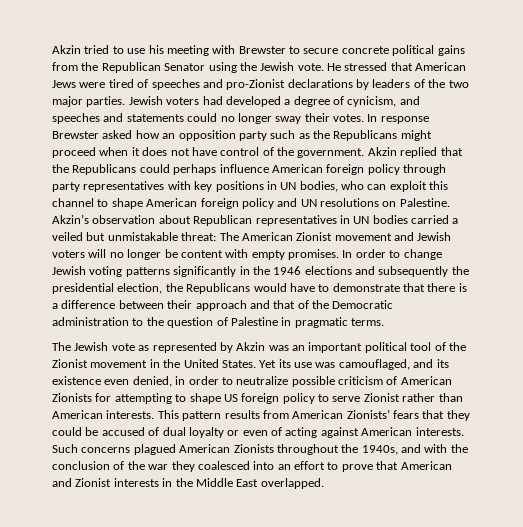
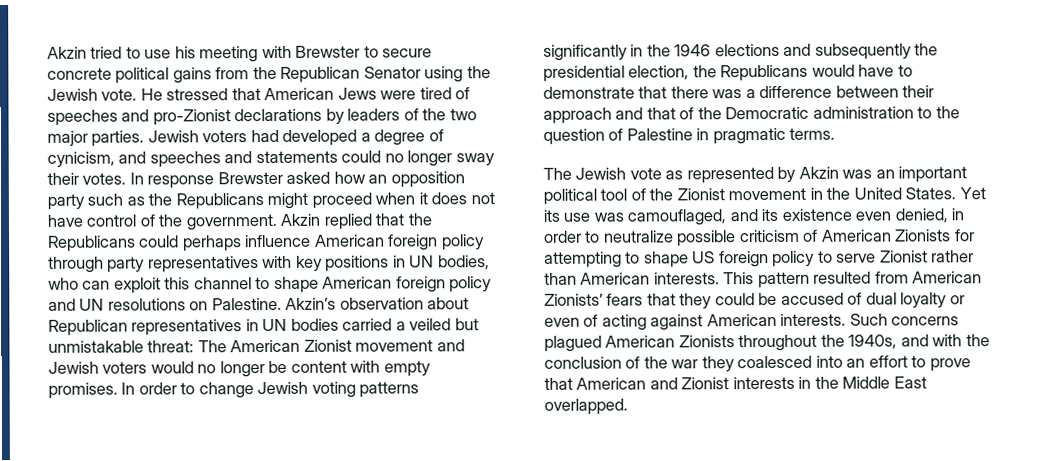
[88,249,107,258] will -> [150,361,194,374] would
[458,283,467,292] is -> [712,89,743,99] was
[224,410,260,419] results -> [813,271,872,284] resulted

